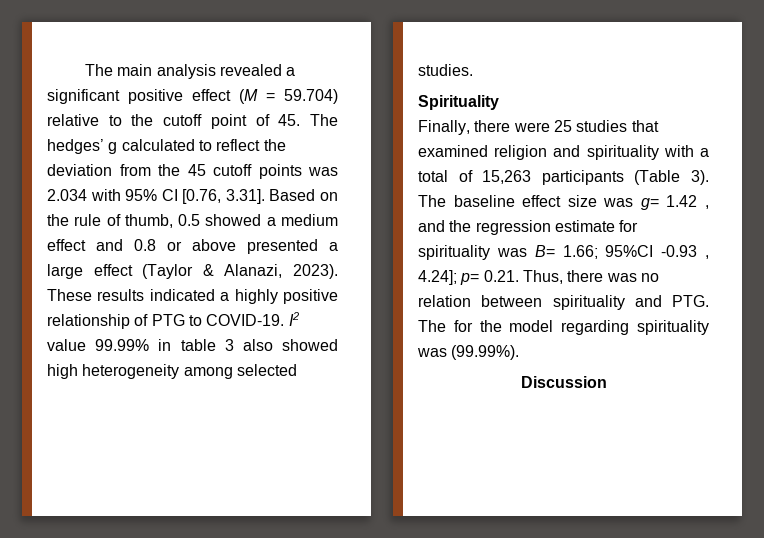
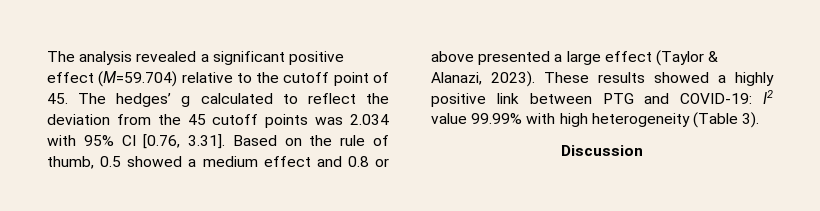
[85,64,153,76] The main -> [47,51,75,62] The
[239,89,338,104] (M = 59.704) -> [98,71,178,87] (M=59.704)
[149,289,215,301] indicated -> [654,72,709,83] showed
[47,312,299,329] [47,339,338,351] [47,364,297,379] [418,64,473,76] [418,95,499,110] [418,120,659,135] [418,145,709,160] [418,170,709,185] [418,195,709,210] [418,220,639,235] [418,245,709,260] [418,270,659,285] [418,295,709,310] [418,320,709,335] [417,345,520,360] relationship of PTG to COVID-19. I2 value 99.99% in table 3 also showed high heterogeneity among selected studies. // Spirituality // Finally, there were 25 studies that examined religion and spirituality with a total of 15,263 participants (Table 3). The baseline effect size was g= 1.42 , and the regression estimate for spirituality was B= 1.66; 95%CI -0.93 , 4.24]; p= 0.21. Thus, there was no relation between spirituality and PTG. The for the model regarding spirituality was (99.99%). -> [496,90,773,104] [431,112,760,128] link between PTG and COVID-19: I2 value 99.99% with high heterogeneity (Table 3).

